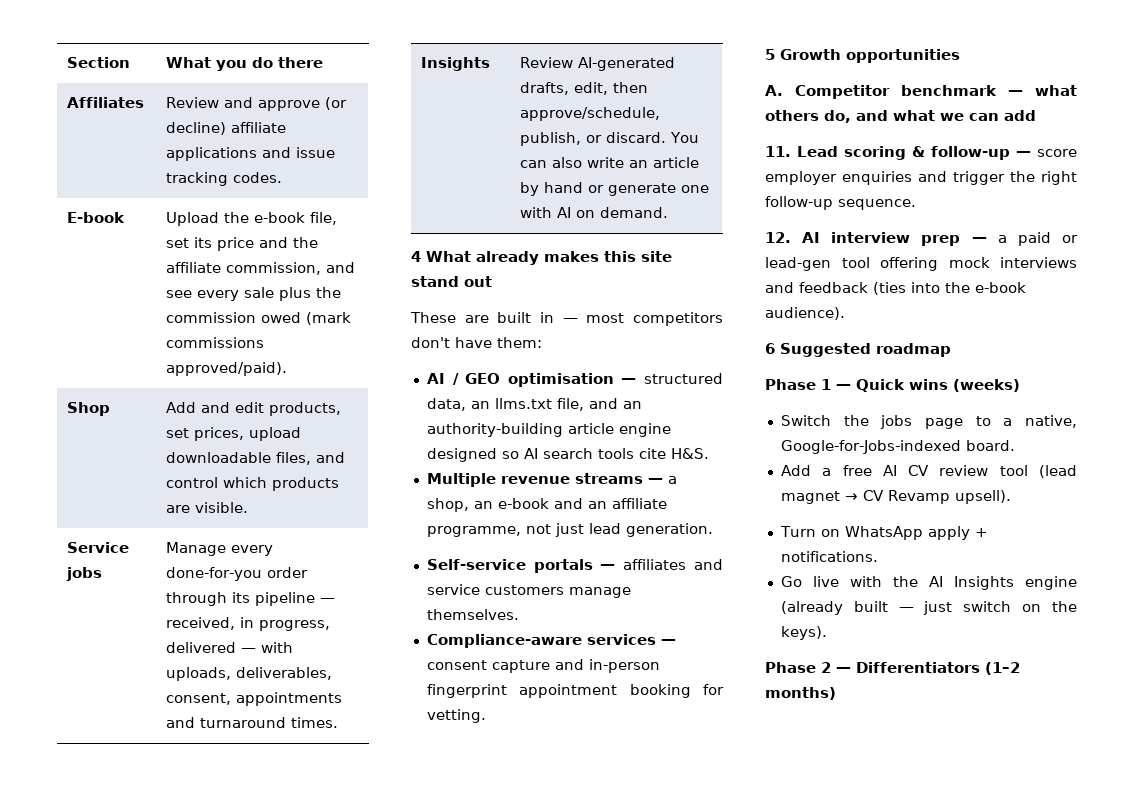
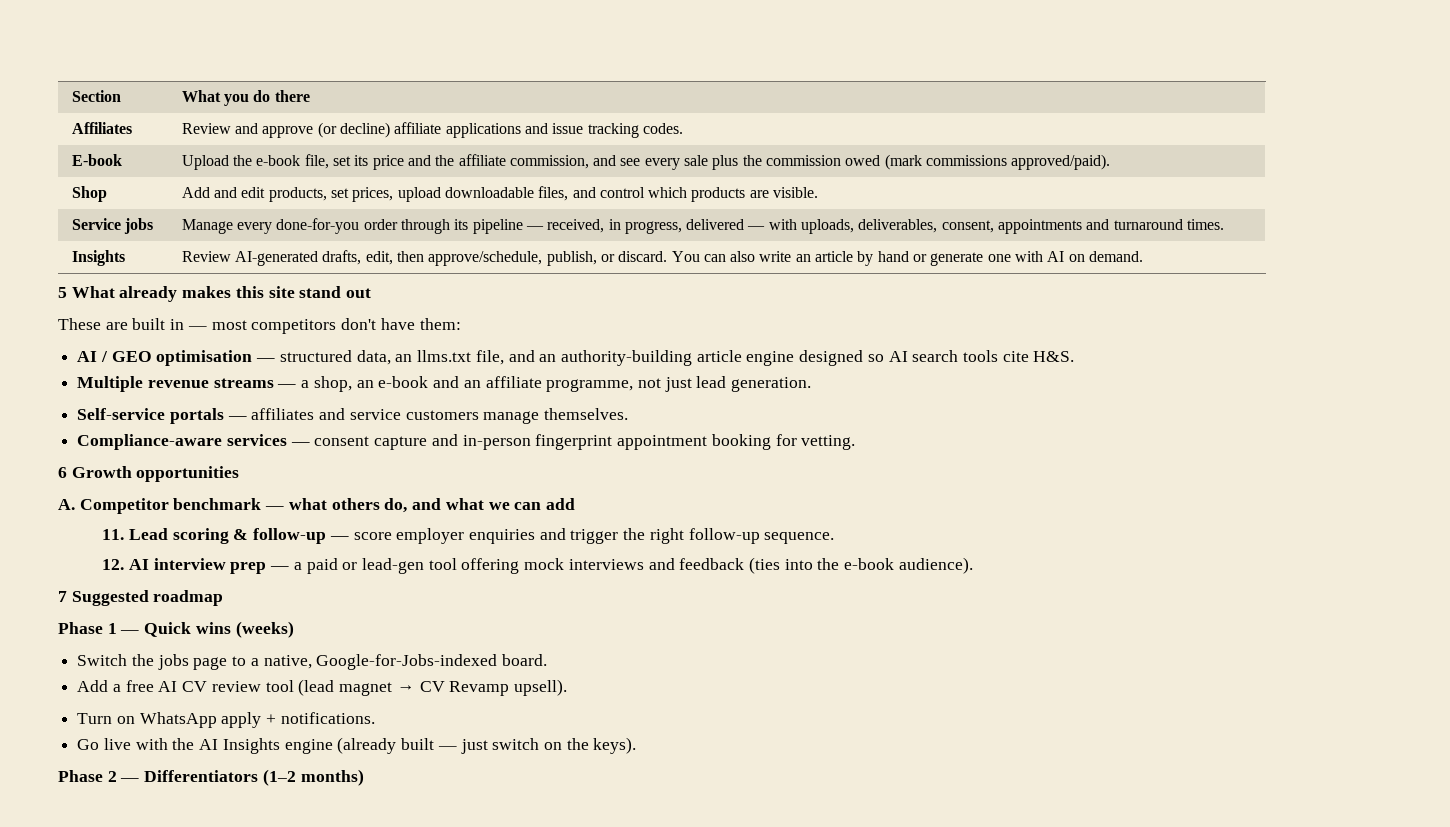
[411,251,421,262] 4 -> [58,287,67,298] 5
[765,49,775,60] 5 -> [58,467,67,478] 6
[765,343,775,354] 6 -> [58,591,67,602] 7

